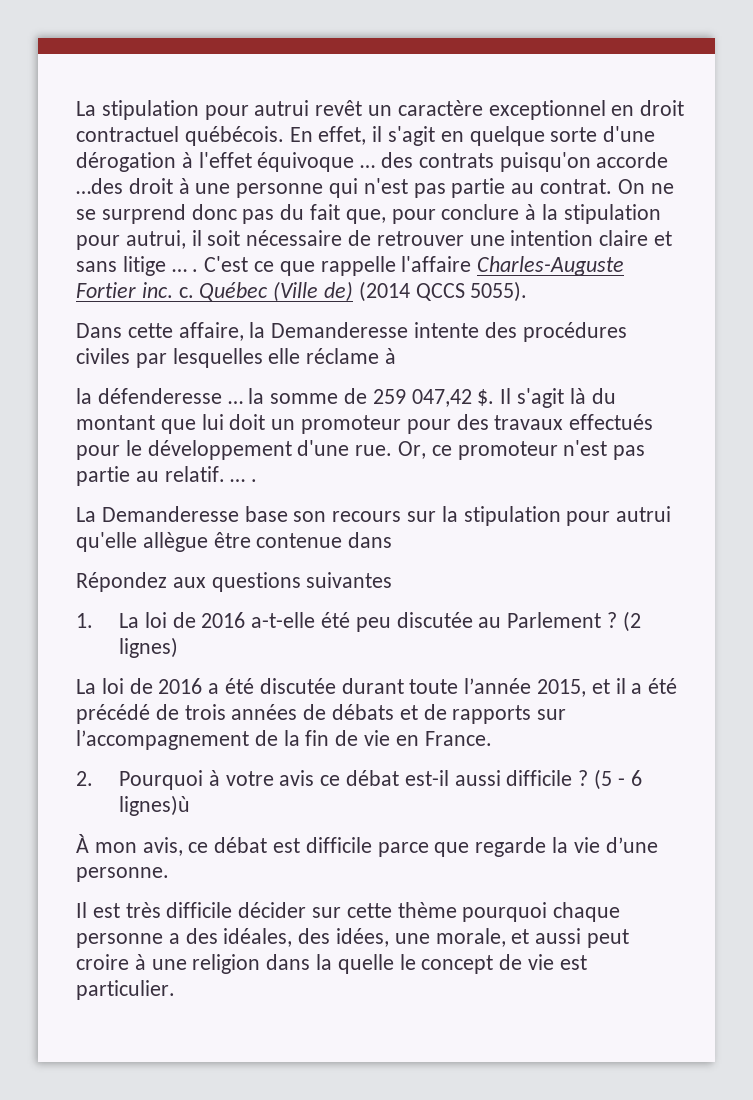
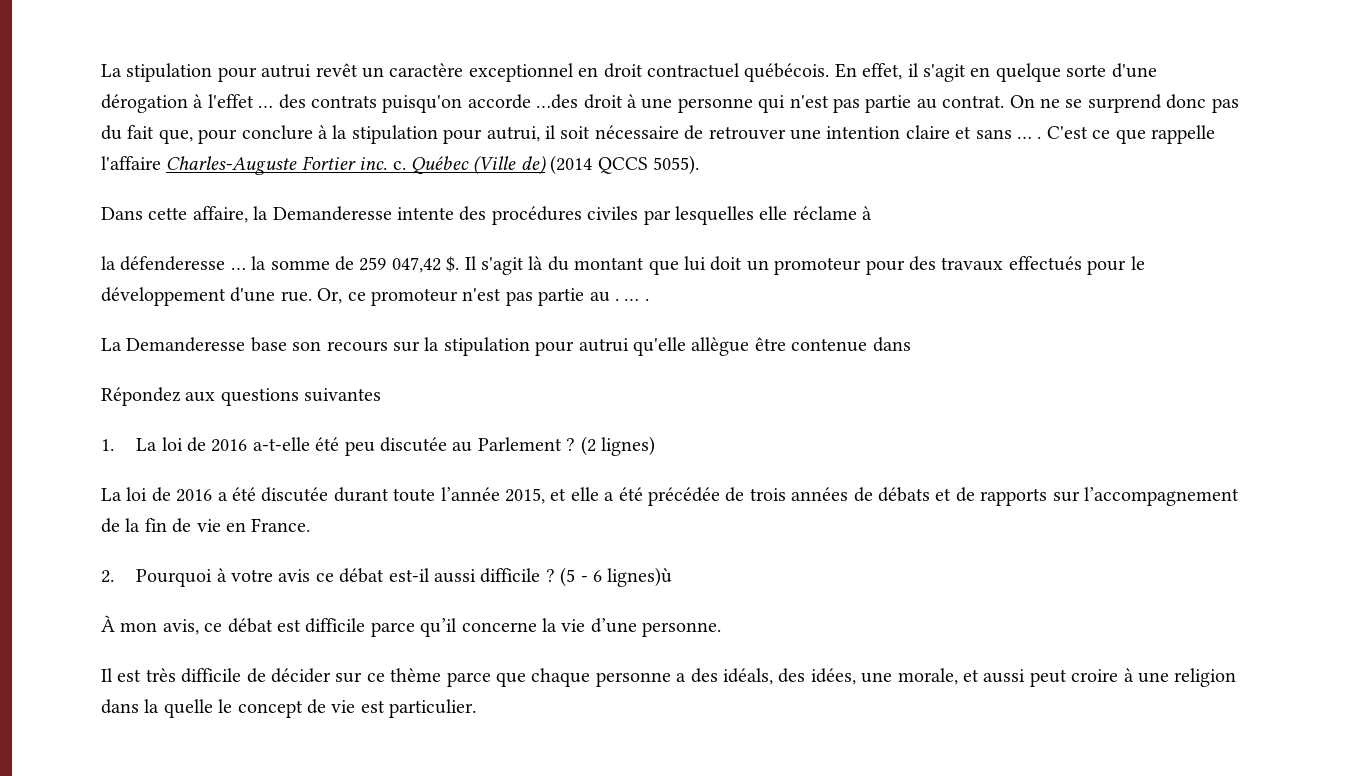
[257,152,355,172] équivoque -> (254, 101) none
[122,256,166,276] litige -> (1012, 134) none
[164,466,225,482] relatif. -> [614,298,619,301] .
[615,678,678,694] [76,704,150,724] il a été précédé -> [570,487,720,506] elle a été précédée
[434,837,547,857] que regarde -> [420,618,537,637] qu’il concerne
(233, 910) none -> [246,668,266,683] de
[346,902,548,922] cette thème pourquoi -> [366,668,526,687] ce thème parce que
[223,928,293,947] idéales, -> [722,668,773,685] idéals,

